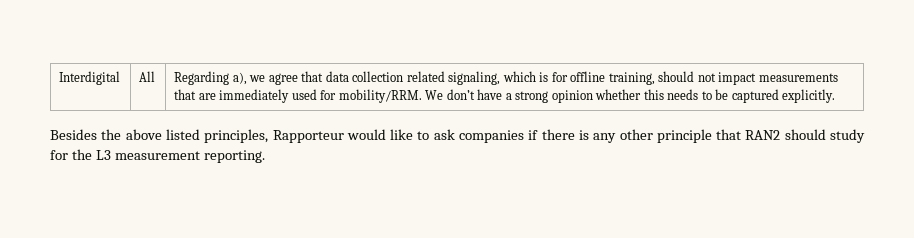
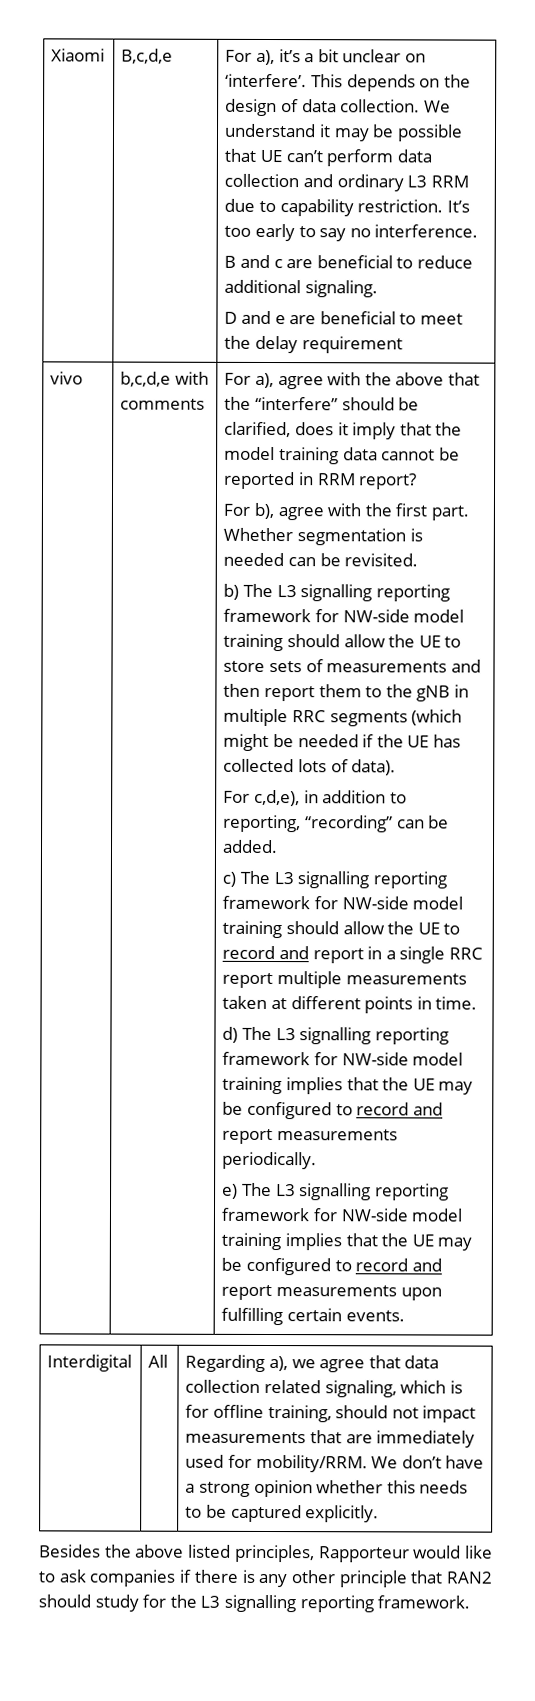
(59, 78) none -> [51,48,106,62] [121,48,174,64] [225,49,427,66] [225,73,471,92] [225,98,451,117] [224,123,463,142] [224,148,432,167] [224,173,469,192] [224,198,470,217] [224,223,479,242] [224,254,474,269] [224,279,379,298] [224,310,464,325] [224,335,403,354] [50,371,84,385] [120,371,210,387] [120,398,206,410] [224,372,481,390] [224,396,420,411] [224,421,463,440] [224,446,460,465] [224,471,418,490] [223,502,470,521] [223,527,423,546] [223,552,419,567] [223,583,450,602] [223,608,465,623] [223,633,462,652] [223,659,481,673] [223,683,470,702] [223,708,463,727] [223,733,462,752] [223,758,397,776] [223,789,407,807] [223,814,450,833] [222,839,279,854] [222,870,447,889] [222,895,464,910] [222,920,461,939] [222,945,484,964] [222,971,467,989] [222,995,478,1014] [222,1026,449,1045] [222,1051,464,1066] [222,1076,474,1095] [222,1101,443,1120] [222,1128,399,1145] [222,1151,318,1170] [222,1182,449,1201] [221,1207,464,1222] [221,1232,473,1251] [221,1257,442,1276] [221,1284,442,1301] [221,1307,405,1326] Xiaomi | B,c,d,e | For a), it’s a bit unclear on ‘interfere’. This depends on the design of data collection. We understand it may be possible that UE can’t perform data collection and ordinary L3 RRM due to capability restriction. It’s too early to say no interference. // B and c are beneficial to reduce additional signaling. // D and e are beneficial to meet the delay requirement // vivo | b,c,d,e with comments | For a), agree with the above that the “interfere” should be clarified, does it imply that the model training data cannot be reported in RRM report? // For b), agree with the first part. Whether segmentation is needed can be revisited. // b) The L3 signalling reporting framework for NW-side model training should allow the UE to store sets of measurements and then report them to the gNB in multiple RRC segments (which might be needed if the UE has collected lots of data). // For c,d,e), in addition to reporting, “recording” can be added. // c) The L3 signalling reporting framework for NW-side model training should allow the UE to record and report in a single RRC report multiple measurements taken at different points in time. // d) The L3 signalling reporting framework for NW-side model training implies that the UE may be configured to record and report measurements periodically. // e) The L3 signalling reporting framework for NW-side model training implies that the UE may be configured to record and report measurements upon fulfilling certain events. //
[114,150,265,163] measurement reporting. -> [223,1594,471,1613] signalling reporting framework.

